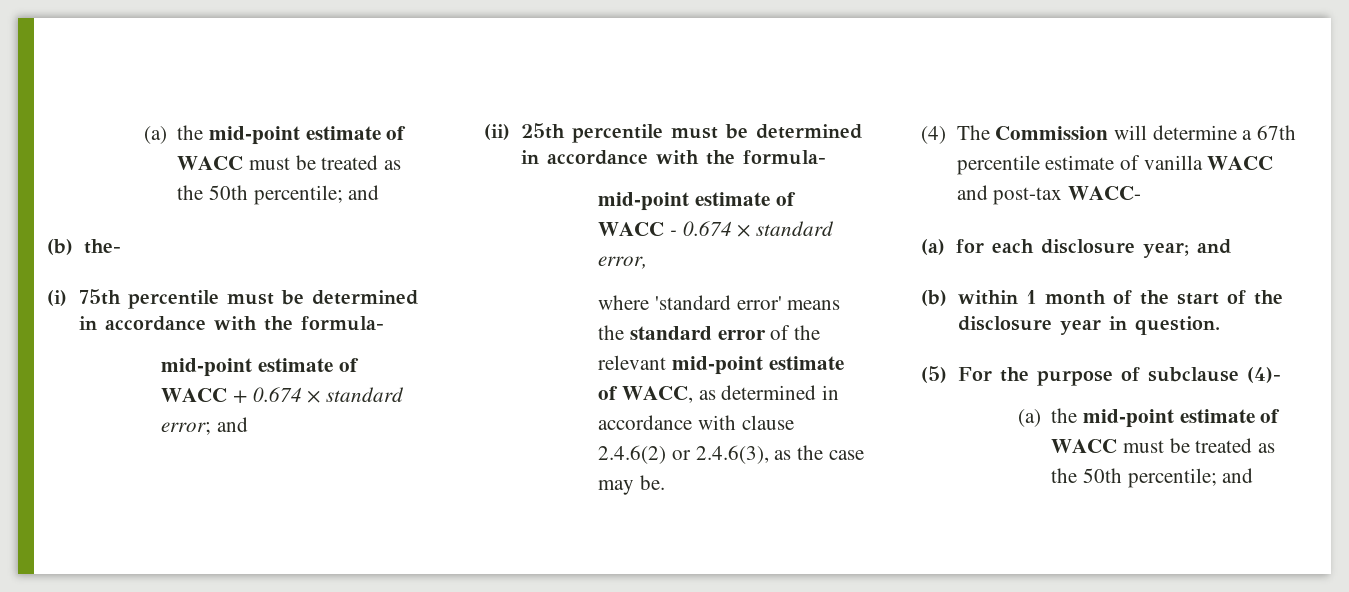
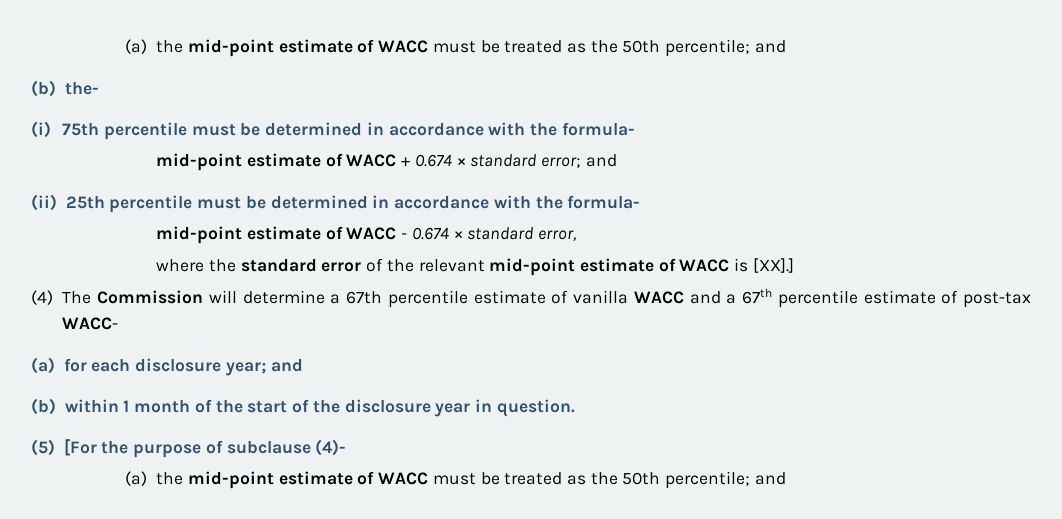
[654,295,841,310] 'standard error' means -> (205, 265) none
[621,385,839,403] [598,415,794,430] [598,445,864,464] [598,475,665,495] WACC, as determined in accordance with clause 2.4.6(2) or 2.4.6(3), as the case may be. -> [679,258,794,273] WACC is [XX].]
(988, 192) none -> [726,288,959,308] a 67th percentile estimate of
[957,367,992,381] For -> [63,439,97,456] [For

